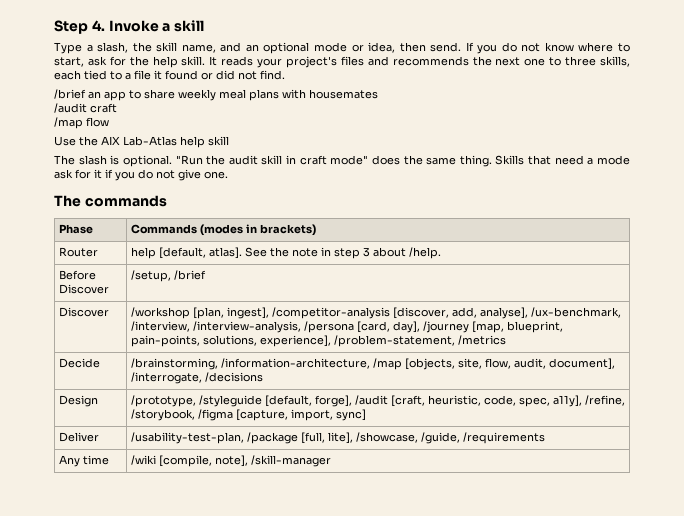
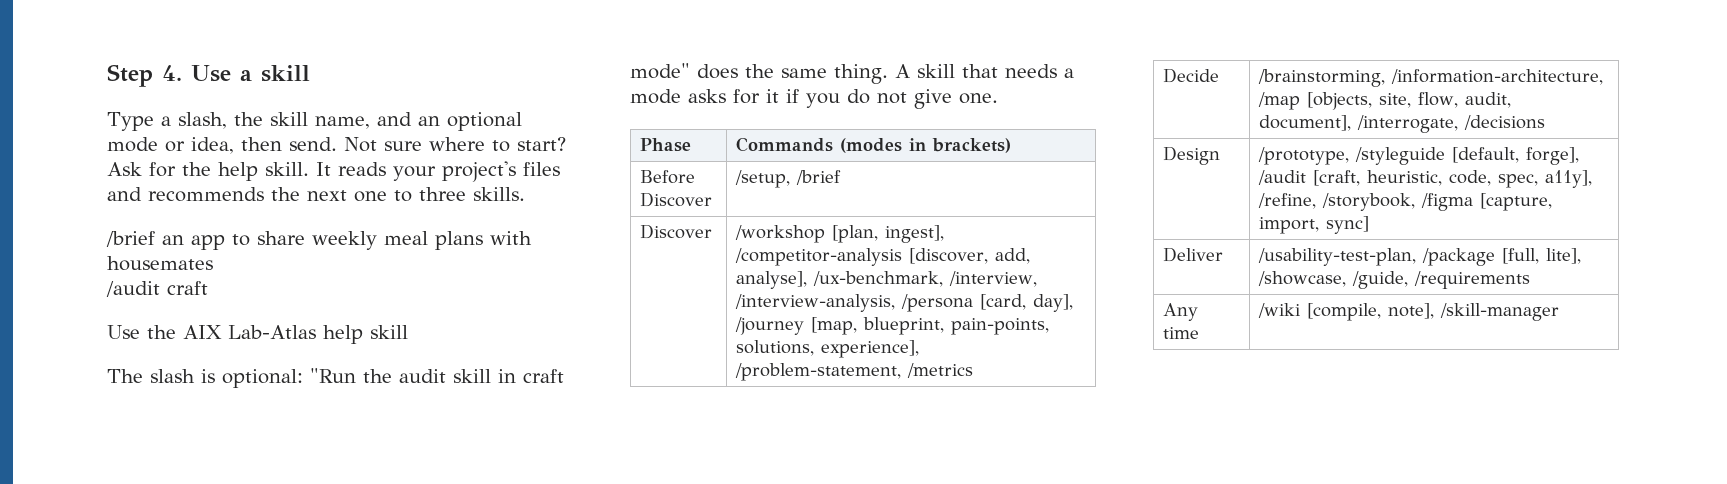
[108,20,159,32] Invoke -> [191,65,231,82] Use
[465,42,630,54] [54,56,107,67] If you do not know where to start, ask -> [344,137,566,152] [107,162,142,176] Not sure where to start? Ask
[600,56,631,67] [54,70,285,80] skills, each tied to a file it found or did not find. -> [473,187,525,201] skills.
[54,117,109,129] // /map flow -> (208, 288) none
[122,155,172,167] optional. -> [222,369,303,388] optional:
[495,155,584,165] Skills that need -> [895,64,1057,78] A skill that needs
[54,169,73,179] ask -> [688,89,726,103] asks
[54,195,167,207] // The commands -> (998, 98) none
[58,247,98,257] [130,247,441,259] // Router | help [default, atlas]. See the note in step 3 about /help. -> (1011, 145) none

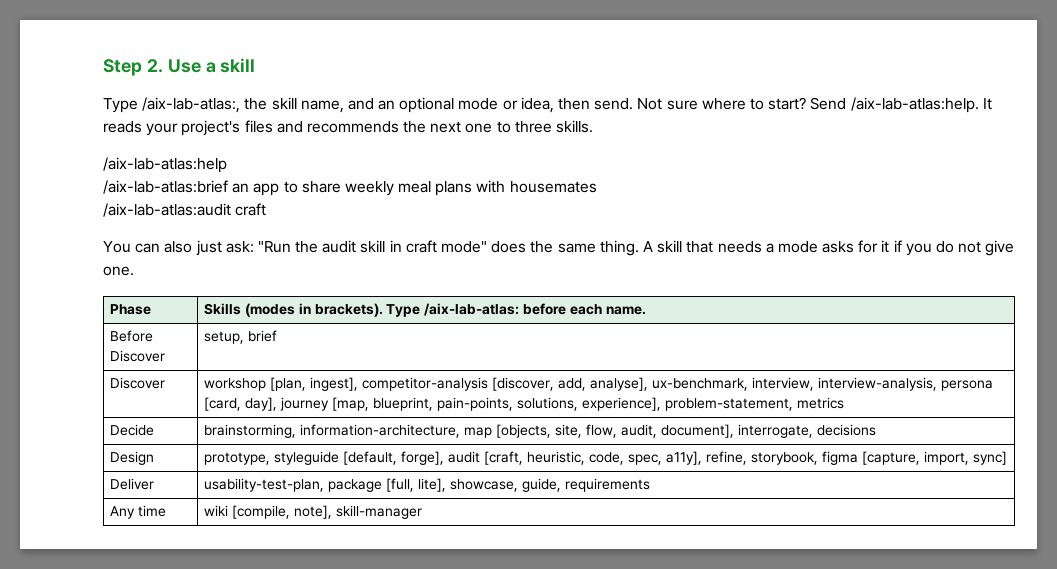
[162,65,182,81] 4. -> [146,59,163,73] 2.
[160,112,227,129] a slash, -> [142,97,241,113] /aix-lab-atlas:,
[107,162,309,181] Ask for the help skill. -> [810,97,979,113] Send /aix-lab-atlas:help.
[106,231,155,247] /brief -> [103,157,227,173] [103,180,228,194] /aix-lab-atlas:help // /aix-lab-atlas:brief
[106,281,160,297] /audit -> [103,203,231,217] /aix-lab-atlas:audit
[107,325,408,344] [107,369,303,388] Use the AIX Lab-Atlas help skill // The slash is optional: -> [103,240,254,256] You can also just ask:
[735,137,833,152] Commands -> [204,303,242,315] Skills
[931,138,1011,153] brackets) -> [314,303,646,317] brackets). Type /aix-lab-atlas: before each name.
[734,170,841,188] [639,224,712,239] [734,225,825,243] /setup, /brief // Discover | /workshop -> [204,330,278,344] [110,377,166,389] [204,378,267,391] setup, brief // Discover | workshop
[734,248,902,266] /competitor-analysis -> [362,377,489,391] competitor-analysis
[812,271,1037,287] [734,294,973,312] /ux-benchmark, /interview, /interview-analysis, /persona -> [652,377,994,391] ux-benchmark, interview, interview-analysis, persona
[734,317,804,335] /journey -> [280,397,330,411] journey
[734,363,973,381] /problem-statement, /metrics -> [665,397,845,411] problem-statement, metrics
[1257,69,1603,87] [1257,92,1300,110] /brainstorming, /information-architecture, /map -> [204,424,493,438] brainstorming, information-architecture, map
[1356,115,1545,133] /interrogate, /decisions -> [738,424,877,438] interrogate, decisions
[1257,147,1445,165] /prototype, /styleguide -> [204,451,340,465] prototype, styleguide
[1257,170,1306,185] /audit -> [448,451,481,463] audit
[1257,193,1473,211] /refine, /storybook, /figma -> [706,451,859,465] refine, storybook, figma
[1257,248,1581,266] [1257,271,1530,289] /usability-test-plan, /package [full, lite], /showcase, /guide, /requirements -> [204,478,651,492] usability-test-plan, package [full, lite], showcase, guide, requirements
[1257,303,1300,318] /wiki -> [204,505,229,516] wiki
[1439,303,1559,321] /skill-manager -> [336,505,423,519] skill-manager

